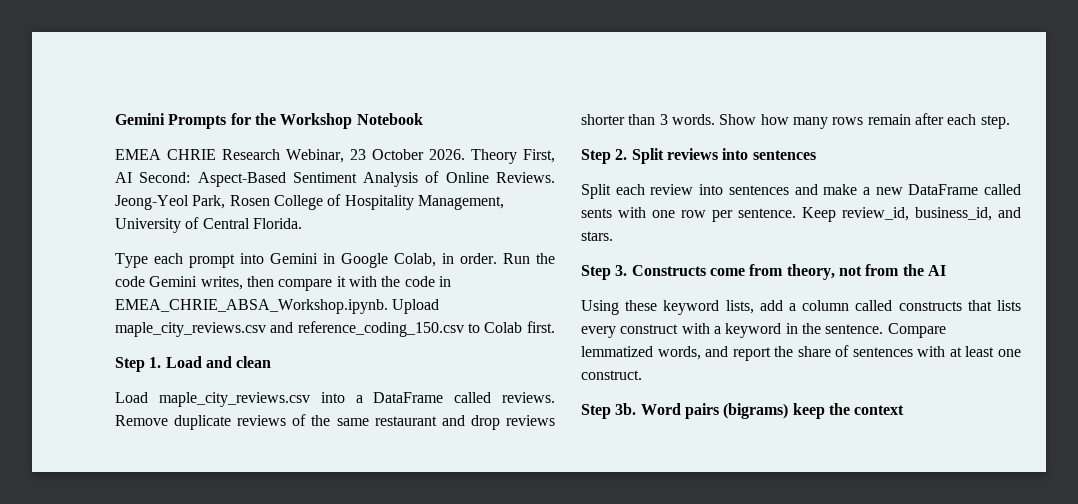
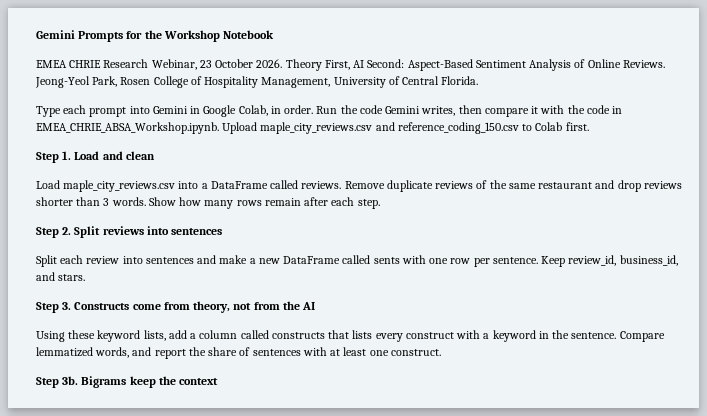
[640,403,789,419] Word pairs (bigrams) -> [81,376,127,388] Bigrams

